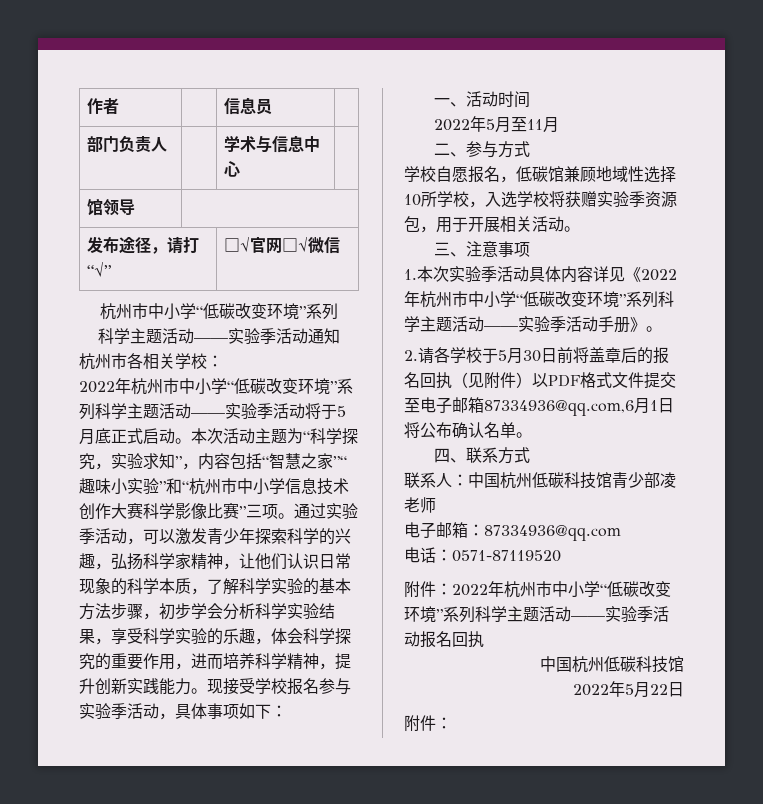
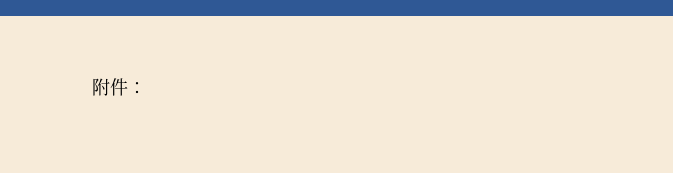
[86,98,119,115] [223,97,272,115] [86,135,167,153] [223,135,320,153] [223,161,240,177] [86,198,135,216] [86,236,199,254] [86,262,111,277] [223,236,340,254] [100,303,338,320] [98,328,340,344] [79,353,223,370] [79,378,353,395] [79,403,346,420] [79,428,358,445] [79,453,347,470] [79,478,349,495] [79,502,358,520] [79,528,351,545] [79,553,351,570] [79,578,351,595] [79,603,335,620] [79,628,351,645] [79,653,351,670] [79,678,351,695] [79,703,287,720] [434,91,531,108] [434,116,560,133] [434,141,531,158] [404,166,676,183] [404,191,677,208] [404,216,580,233] [434,241,531,257] [404,266,677,283] [404,291,674,308] [404,316,662,333] [404,347,669,364] [404,372,676,389] [404,397,674,416] [404,422,532,439] [434,447,531,464] [404,472,676,489] [404,497,436,513] [404,522,621,541] [404,547,561,563] [404,581,671,598] [404,606,669,623] [404,631,484,648] [540,656,684,673] [573,681,684,698] 作者 | | 信息员 | // 部门负责人 | | 学术与信息中心 | // 馆领导 | // 发布途径，请打“√” | □√官网□√微信 // 杭州市中小学“低碳改变环境”系列 // 科学主题活动——实验季活动通知 // 杭州市各相关学校： // 2022年杭州市中小学“低碳改变环境”系列科学主题活动——实验季活动将于5月底正式启动。本次活动主题为“科学探究，实验求知”，内容包括“智慧之家”“趣味小实验”和“杭州市中小学信息技术创作大赛科学影像比赛”三项。通过实验季活动，可以激发青少年探索科学的兴趣，弘扬科学家精神，让他们认识日常现象的科学本质，了解科学实验的基本方法步骤，初步学会分析科学实验结果，享受科学实验的乐趣，体会科学探究的重要作用，进而培养科学精神，提升创新实践能力。现接受学校报名参与实验季活动，具体事项如下： // 一、活动时间 // 2022年5月至11月 // 二、参与方式 // 学校自愿报名，低碳馆兼顾地域性选择10所学校，入选学校将获赠实验季资源包，用于开展相关活动。 // 三、注意事项 // 1.本次实验季活动具体内容详见《2022年杭州市中小学“低碳改变环境”系列科学主题活动——实验季活动手册》。 // 2.请各学校于5月30日前将盖章后的报名回执（见附件）以PDF格式文件提交至电子邮箱87334936@qq.com,6月1日将公布确认名单。 // 四、联系方式 // 联系人：中国杭州低碳科技馆青少部凌老师 // 电子邮箱：87334936@qq.com // 电话：0571-87119520 // 附件：2022年杭州市中小学“低碳改变环境”系列科学主题活动——实验季活动报名回执 // 中国杭州低碳科技馆 // 2022年5月22日 // -> (92, 87) none

